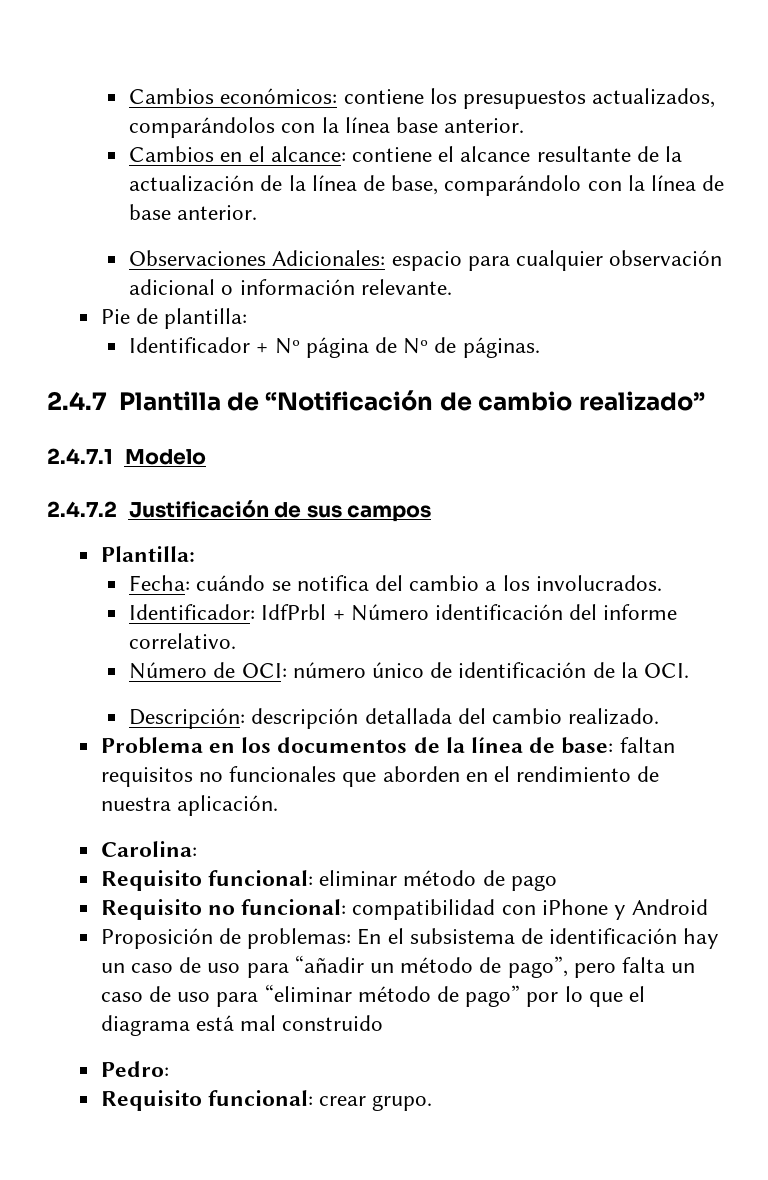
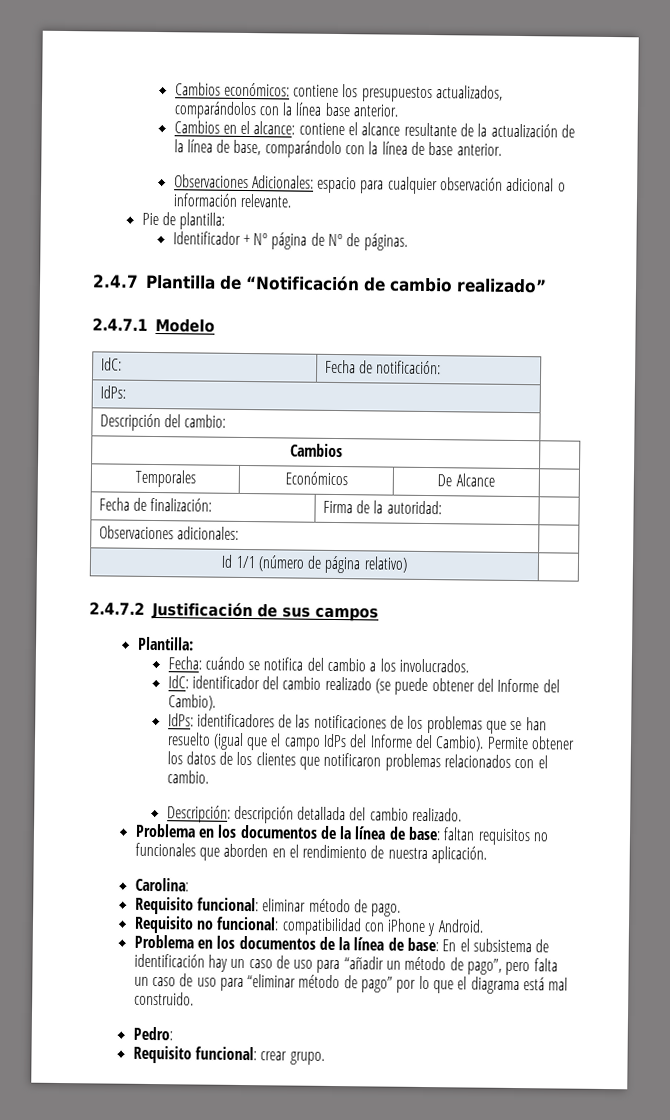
(206, 457) none -> [100,357,122,371] [324,359,442,375] [99,385,126,399] [99,413,227,432] [289,443,343,458] [134,469,196,488] [284,471,348,486] [437,473,495,487] [98,497,213,512] [322,500,442,515] [98,525,240,540] [221,554,408,574] // IdC: | Fecha de notificación: // IdPs: // Descripción del cambio: // Cambios | // Temporales | Económicos | De Alcance | // Fecha de finalización: | Firma de la autoridad: | // Observaciones adicionales: | // Id 1/1 (número de página relativo) |
[129,604,678,621] [129,633,237,649] [129,662,689,679] Identificador: IdfPrbl + Número identificación del informe correlativo. // Número de OCI: número único de identificación de la OCI. -> [167,675,560,696] [167,694,216,711] [167,713,547,734] [166,732,576,752] [166,751,548,772] [166,770,209,784] IdC: identificador del cambio realizado (se puede obtener del Informe del Cambio). // IdPs: identificadores de las notificaciones de los problemas que se han resuelto (igual que el campo IdPs del Informe del Cambio). Permite obtener los datos de los clientes que notificaron problemas relacionados con el cambio.
[510,875,557,891] pago -> [371,903,402,917] pago.
[632,899,709,915] [100,928,352,949] Android // Proposición de problemas: -> [437,919,484,933] [133,934,440,952] Android. // Problema en los documentos de la línea de base:
[282,1015,384,1031] construido -> [133,991,194,1006] construido.

